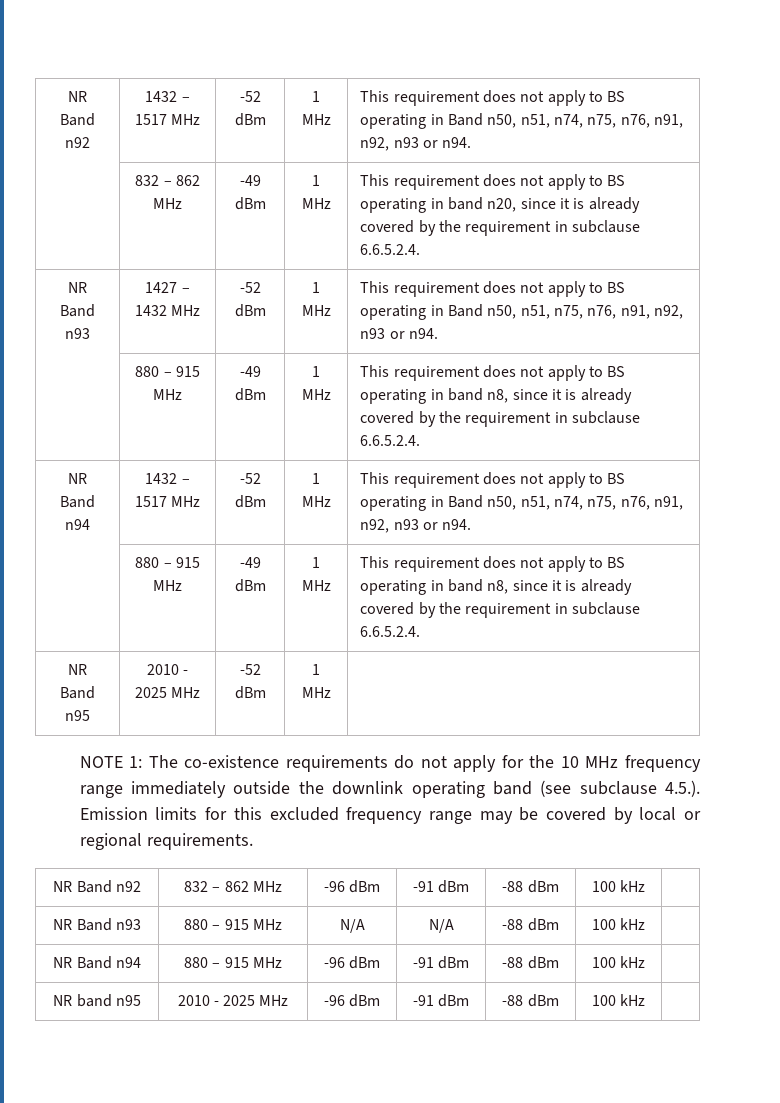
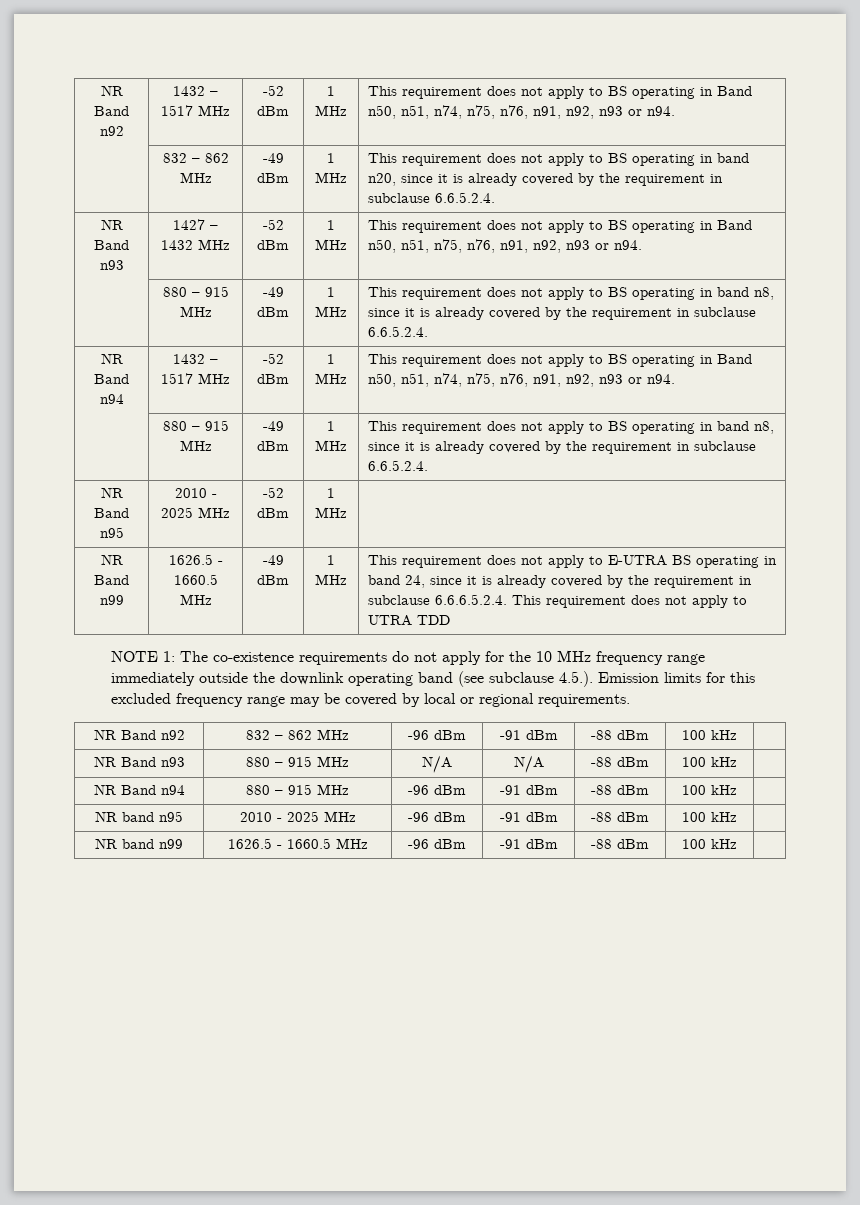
(331, 692) none -> [100,554,123,565] [94,575,129,585] [99,595,124,605] [168,554,223,565] [173,574,218,585] [179,594,212,605] [262,555,284,565] [257,575,289,585] [327,555,335,565] [315,574,347,585] [367,555,777,568] [367,575,752,588] [367,594,747,608] [367,615,450,626] // NR Band n99 | 1626.5 - 1660.5 MHz | -49 dBm | 1 MHz | This requirement does not apply to E-UTRA BS operating in band 24, since it is already covered by the requirement in subclause 6.6.6.5.2.4. This requirement does not apply to UTRA TDD
(646, 1000) none -> [95,838,183,849] [227,838,368,849] [408,839,466,849] [499,839,558,849] [591,839,649,849] [682,839,737,849] // NR band n99 | 1626.5 - 1660.5 MHz | -96 dBm | -91 dBm | -88 dBm | 100 kHz |

